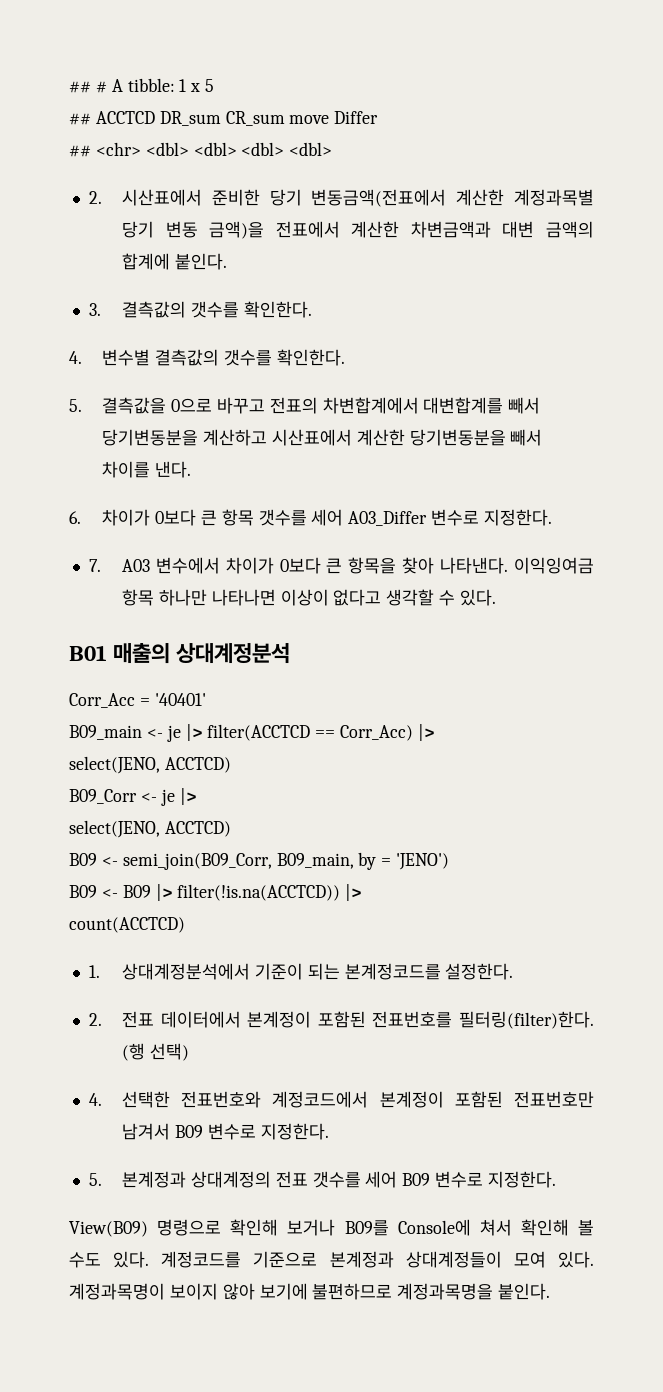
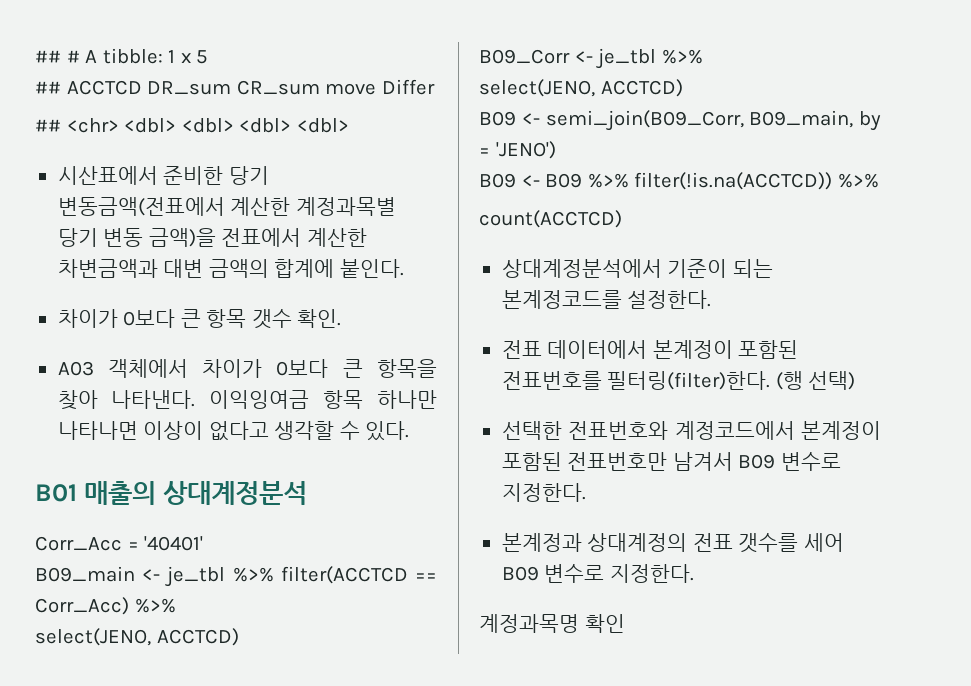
[88,191,102,204] 2. -> (349, 125) none
[88,301,312,318] [69,349,345,366] [69,397,541,414] [102,429,543,446] [102,461,192,478] [69,509,553,526] [88,557,220,574] 3. 결측값의 갯수를 확인한다. // 4. 변수별 결측값의 갯수를 확인한다. // 5. 결측값을 0으로 바꾸고 전표의 차변합계에서 대변합계를 빼서 당기변동분을 계산하고 시산표에서 계산한 당기변동분을 빼서 차이를 낸다. // 6. 차이가 0보다 큰 항목 갯수를 세어 A03_Differ 변수로 지정한다. // 7. A03 변수에서 -> [57,309,342,329] [57,359,188,378] 차이가 0보다 큰 항목 갯수 확인. // A03 객체에서
[166,724,203,742] je |> -> [165,566,274,587] je_tbl %>%
[418,724,436,741] |> -> [134,598,176,613] %>%
[160,788,197,806] je |> -> [596,48,703,69] je_tbl %>%
[155,884,363,901] |> filter(!is.na(ACCTCD)) |> -> [587,172,879,190] %>% filter(!is.na(ACCTCD)) %>%
[88,965,100,978] 1. -> (622, 219) none
[88,1013,102,1026] 2. -> (712, 299) none
[88,1093,102,1106] 4. -> (856, 380) none
[88,1173,102,1186] 5. -> (586, 492) none
[69,1219,594,1237] [69,1251,594,1268] [69,1283,551,1300] View(B09) 명령으로 확인해 보거나 B09를 Console에 쳐서 확인해 볼 수도 있다. 계정코드를 기준으로 본계정과 상대계정들이 모여 있다. 계정과목명이 보이지 않아 보기에 불편하므로 계정과목명을 붙인다. -> [479,614,625,633] 계정과목명 확인

